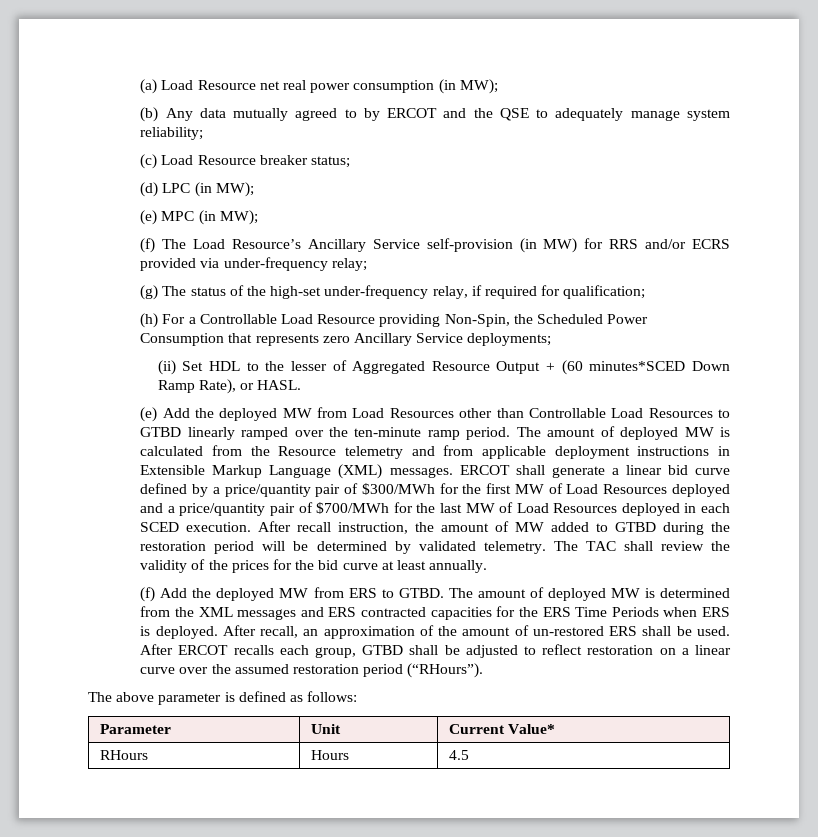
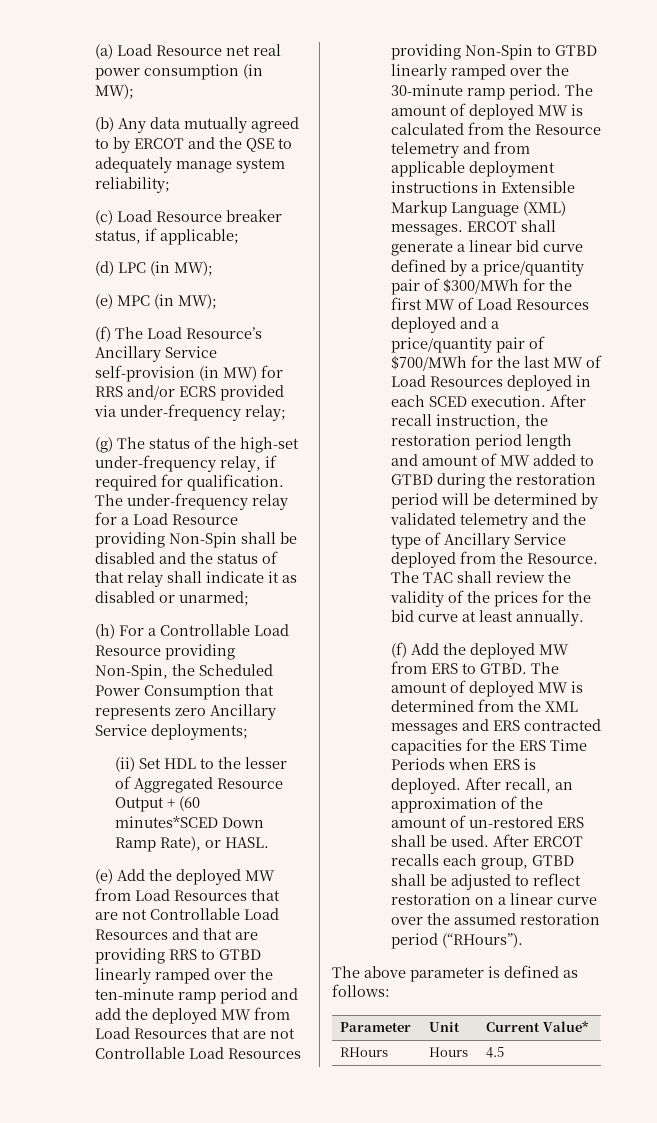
[310,156,350,168] status; -> [94,228,239,245] status, if applicable;
[563,285,646,299] qualification; -> [186,474,284,491] [94,493,288,510] [94,512,238,525] [94,532,297,548] [94,551,278,564] [94,571,297,587] [94,591,249,606] qualification. The under-frequency relay for a Load Resource providing Non-Spin shall be disabled and the status of that relay shall indicate it as disabled or unarmed;
[459,408,713,418] other than Controllable Load Resources -> [250,889,280,901] [94,908,279,920] [94,928,258,940] [94,948,197,964] that are not Controllable Load Resources and that are providing RRS
(460, 435) none -> [219,988,298,1004] [94,1007,290,1024] [94,1027,295,1039] [94,1047,301,1059] [390,44,597,60] [390,64,569,80] [390,84,505,100] period and add the deployed MW from Load Resources that are not Controllable Load Resources providing Non-Spin to GTBD linearly ramped over the 30-minute ramp
(435, 527) none -> [390,434,572,450] [390,454,418,466] restoration period length and
[483,541,546,554] telemetry. -> [459,513,586,529] [390,532,566,549] [390,551,598,568] telemetry and the type of Ancillary Service deployed from the Resource.

